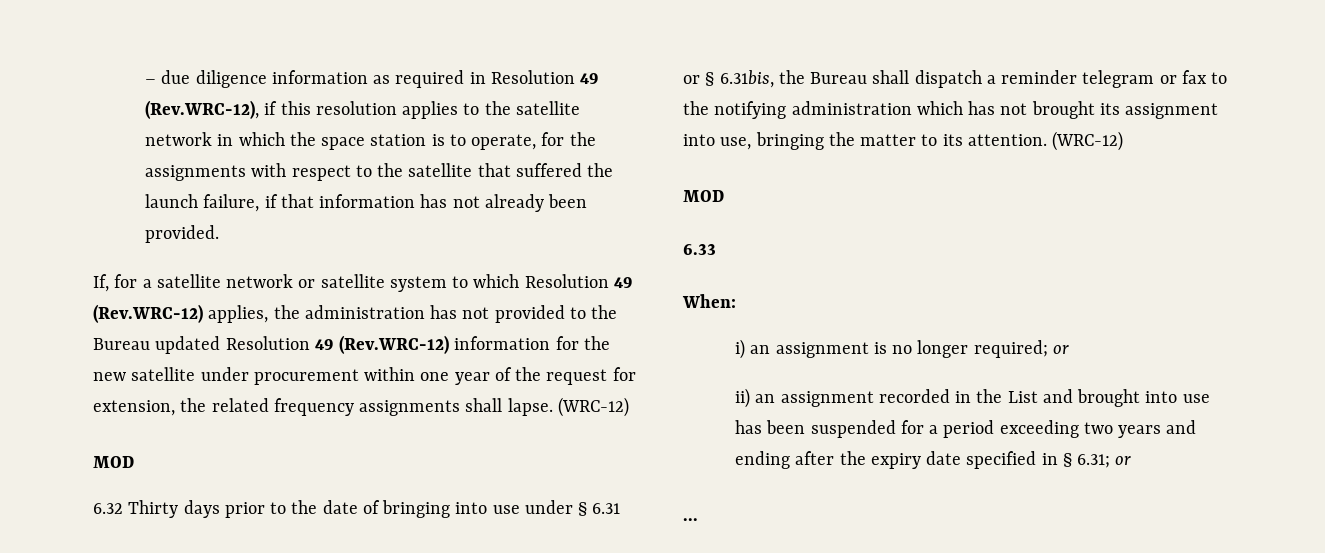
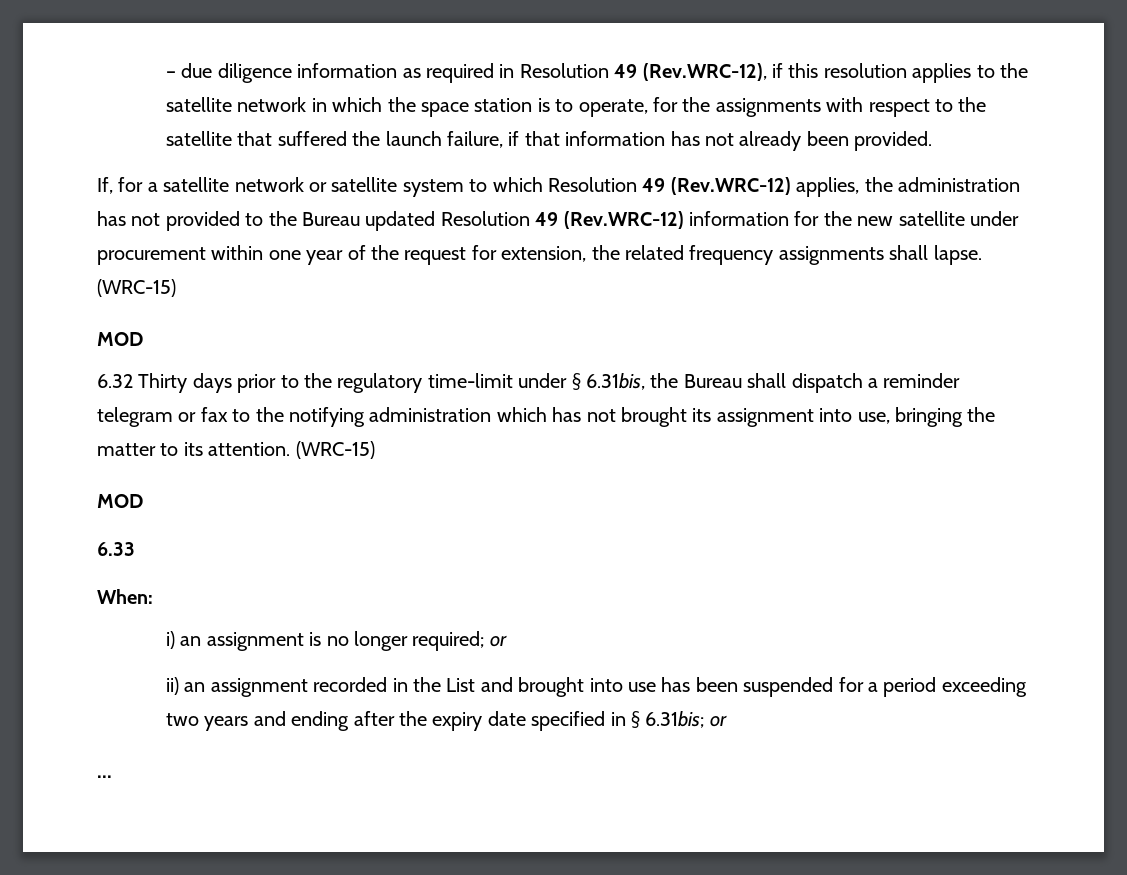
[557,397,629,417] (WRC-12) -> [97,279,176,297] (WRC-15)
[322,500,621,518] [683,75,700,84] date of bringing into use under § 6.31 or -> [337,373,568,393] regulatory time-limit under
[1052,131,1124,151] (WRC-12) -> [295,441,375,459] (WRC-15)
[1077,454,1111,468] 6.31; -> [645,711,705,728] 6.31bis;

